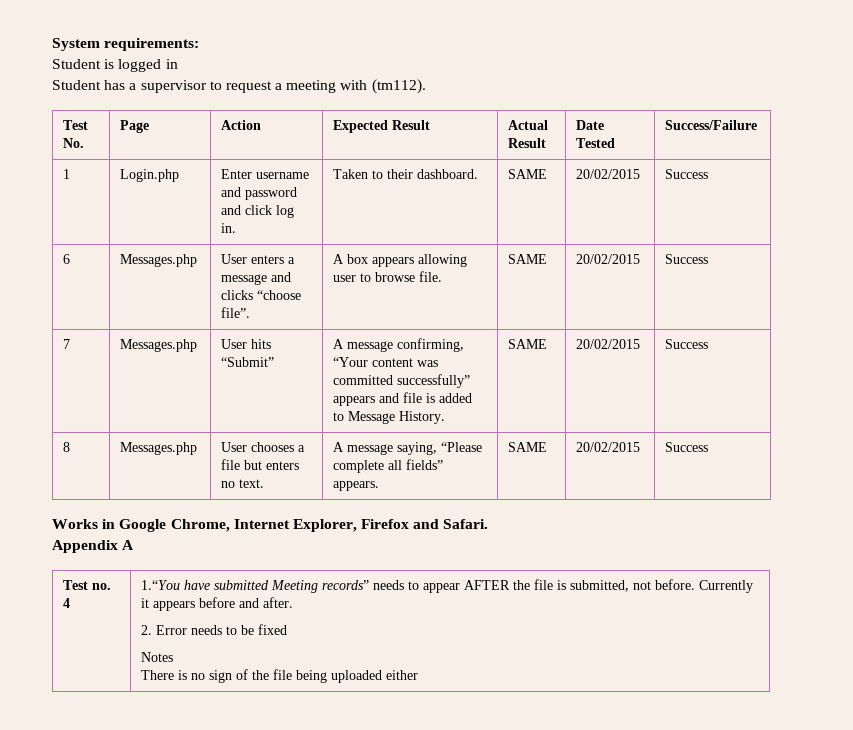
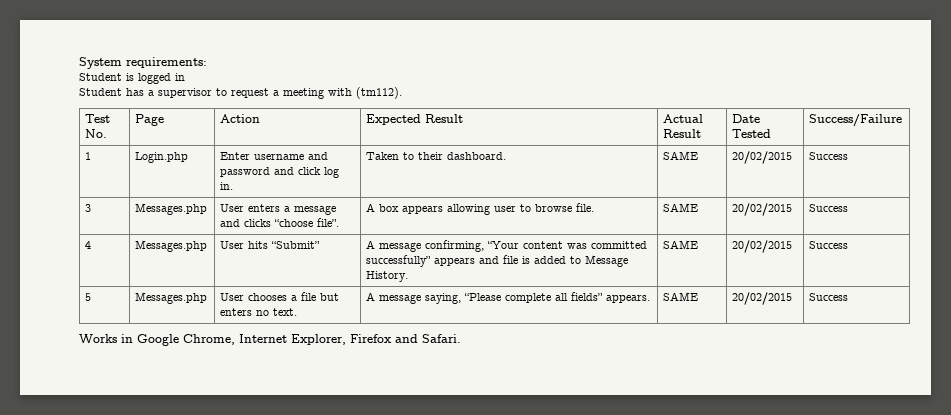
[63,254,71,264] 6 -> [84,204,91,212] 3
[63,339,71,349] 7 -> [84,241,91,249] 4
[63,442,71,452] 8 -> [84,293,91,301] 5
[52,540,135,553] [63,580,112,590] [63,598,71,608] [141,579,754,593] [141,597,294,611] [141,624,288,635] [141,652,174,662] [141,669,419,683] // Appendix A // Test no. 4 | 1.“You have submitted Meeting records” needs to appear AFTER the file is submitted, not before. Currently it appears before and after. // 2. Error needs to be fixed // Notes // There is no sign of the file being uploaded either -> (461, 338) none

